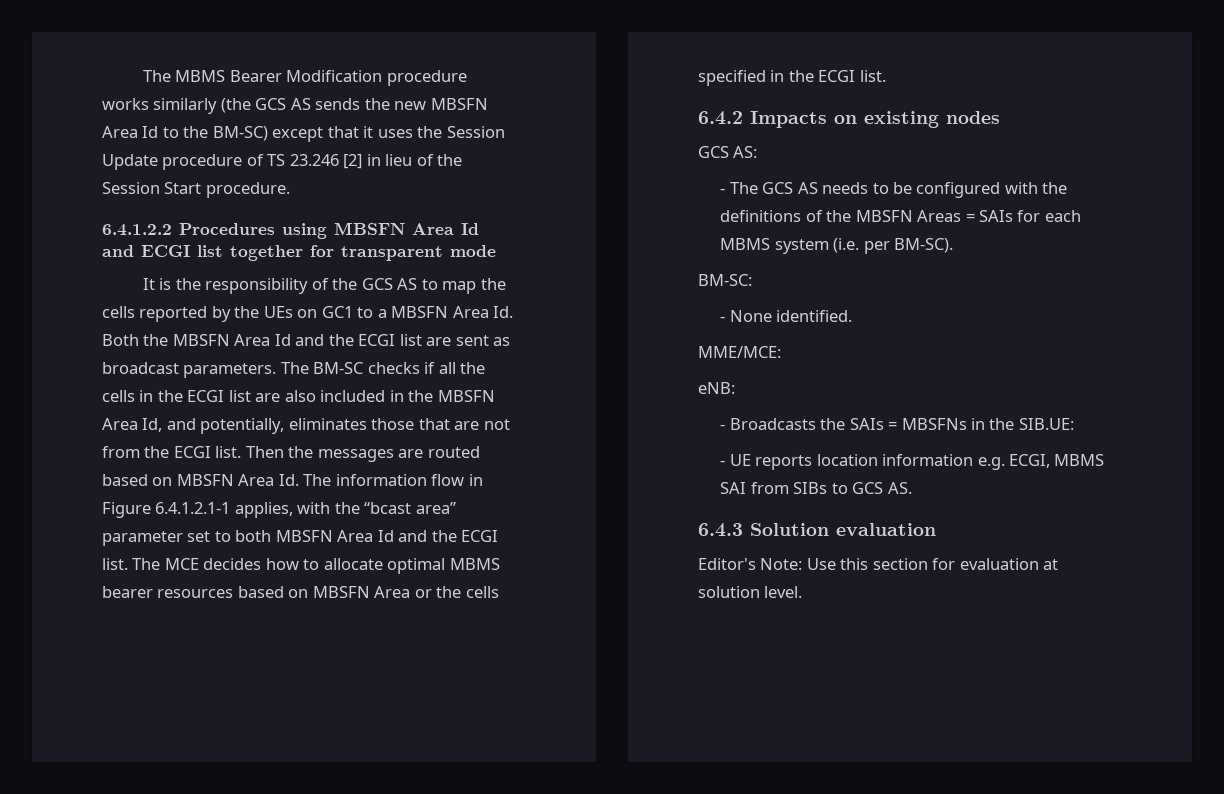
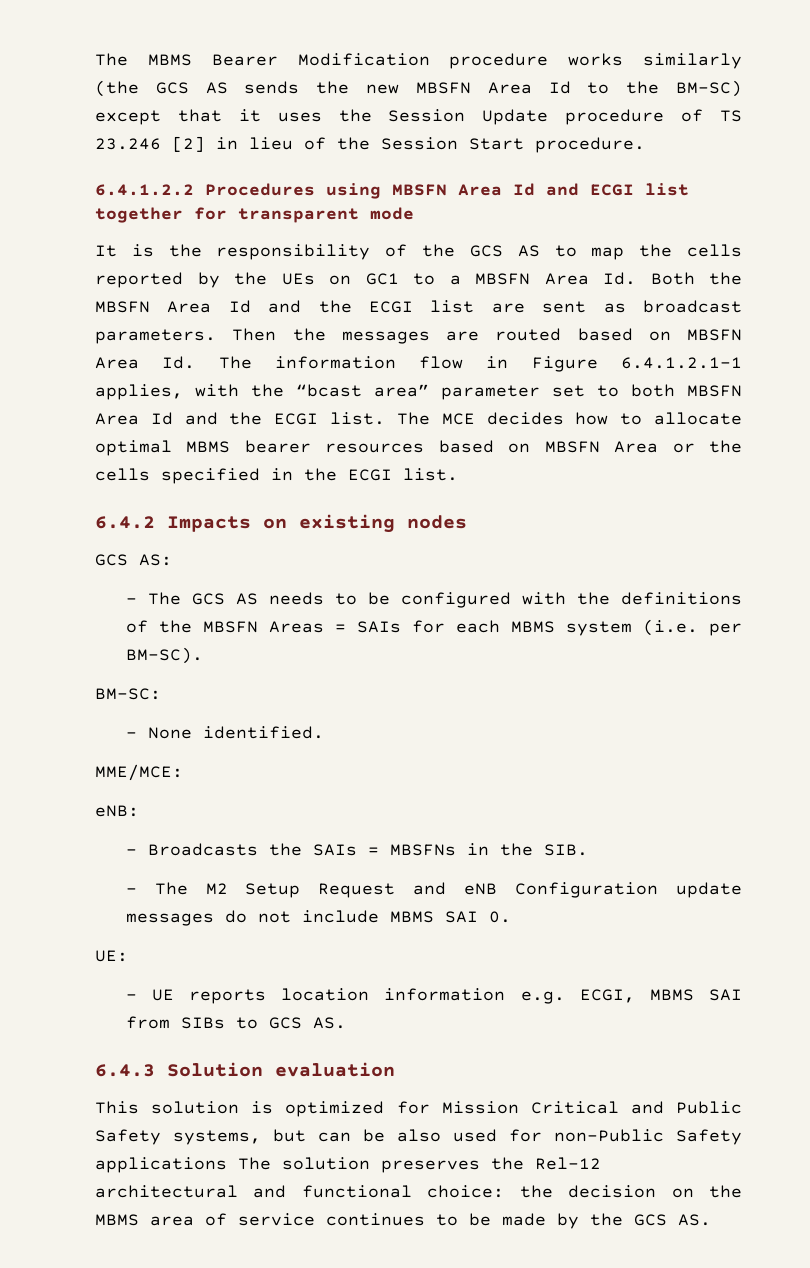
[280,362,486,374] [102,390,495,402] [102,418,510,434] [102,446,242,458] The BM-SC checks if all the cells in the ECGI list are also included in the MBSFN Area Id, and potentially, eliminates those that are not from the ECGI list. -> (216, 336) none
[1018,418,1074,430] SIB.UE: -> [543,844,588,856] [125,882,742,898] [125,910,511,926] [95,950,128,962] SIB. // - The M2 Setup Request and eNB Configuration update messages do not include MBMS SAI 0. // UE:
[698,558,1059,570] [698,586,803,598] Editor's Note: Use this section for evaluation at solution level. -> [95,1101,742,1117] [95,1129,742,1145] [95,1157,601,1173] [95,1185,742,1198] [95,1213,711,1229] This solution is optimized for Mission Critical and Public Safety systems, but can be also used for non-Public Safety applications The solution preserves the Rel-12 architectural and functional choice: the decision on the MBMS area of service continues to be made by the GCS AS.

